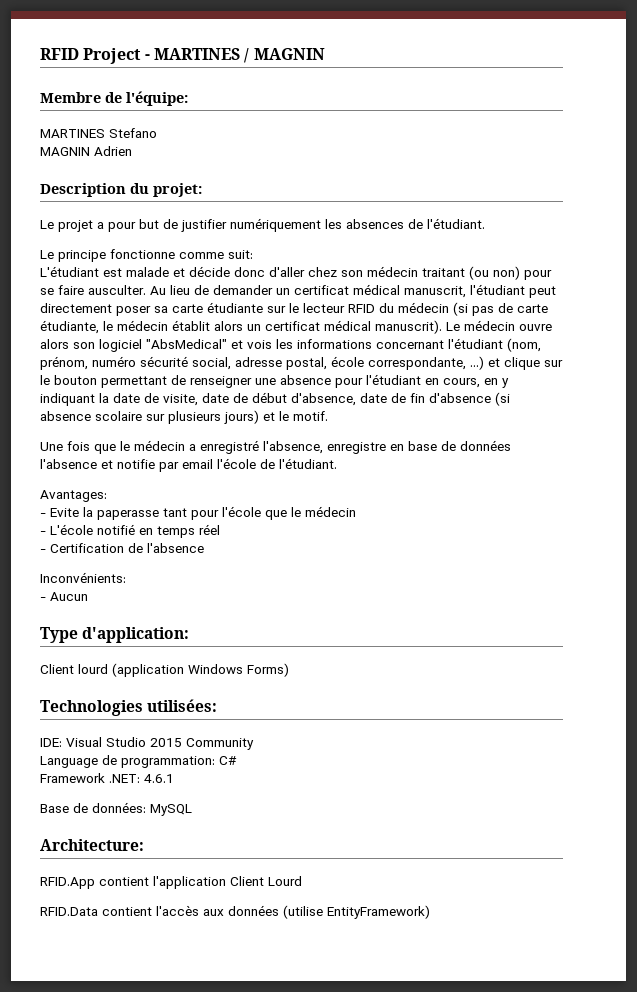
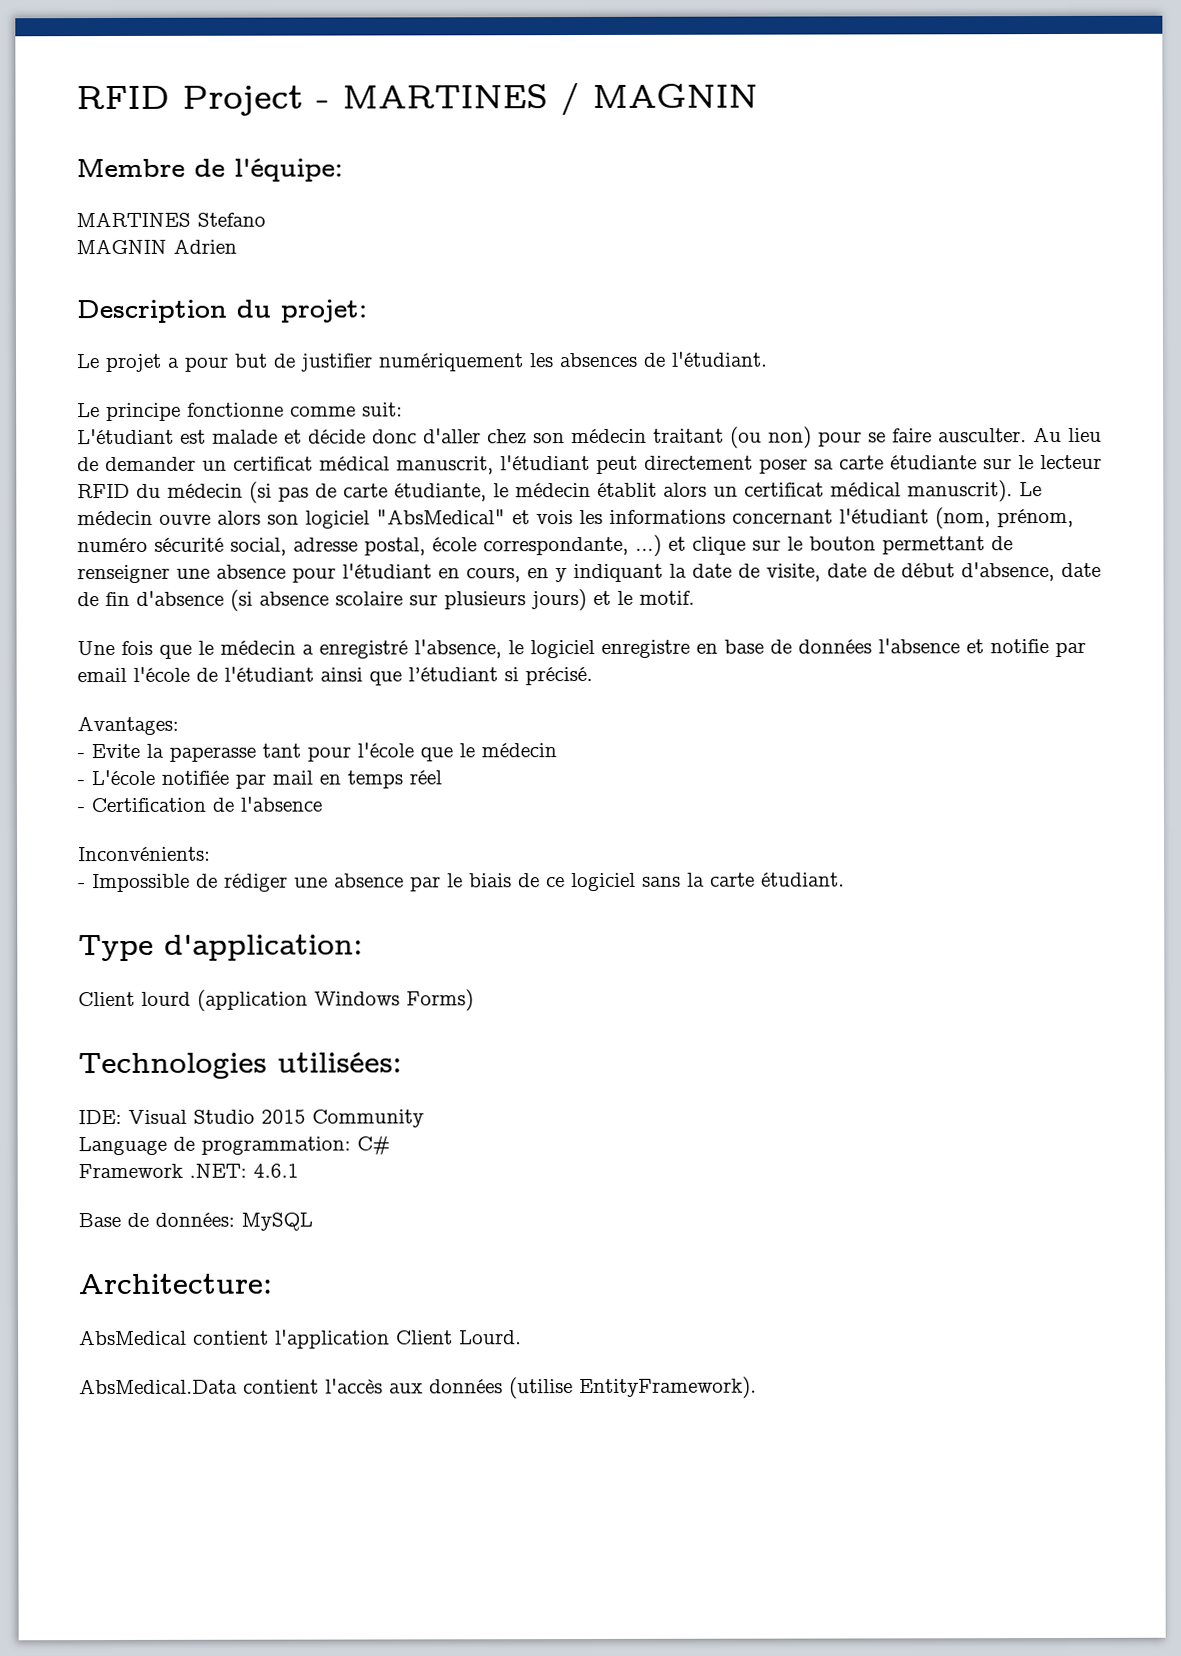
(323, 447) none -> [508,639,595,659] le logiciel
[279,458,337,469] l'étudiant. -> [224,666,593,686] l'étudiant ainsi que l’étudiant si précisé.
[97,524,135,535] notifié -> [161,770,313,789] notifiée par mail
[50,592,88,601] Aucun -> [92,872,845,893] Impossible de rédiger une absence par le biais de ce logiciel sans la carte étudiant.
[40,877,95,889] RFID.App -> [79,1329,187,1346] AbsMedical
[268,876,302,886] [40,907,98,916] Lourd // RFID.Data -> [459,1330,522,1345] [79,1378,238,1395] Lourd. // AbsMedical.Data
[327,905,430,919] EntityFramework) -> [579,1376,757,1400] EntityFramework).

